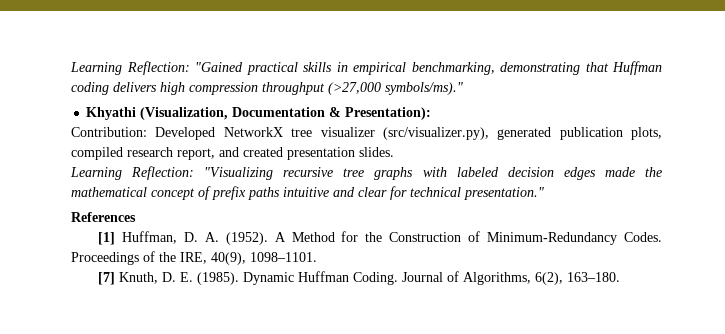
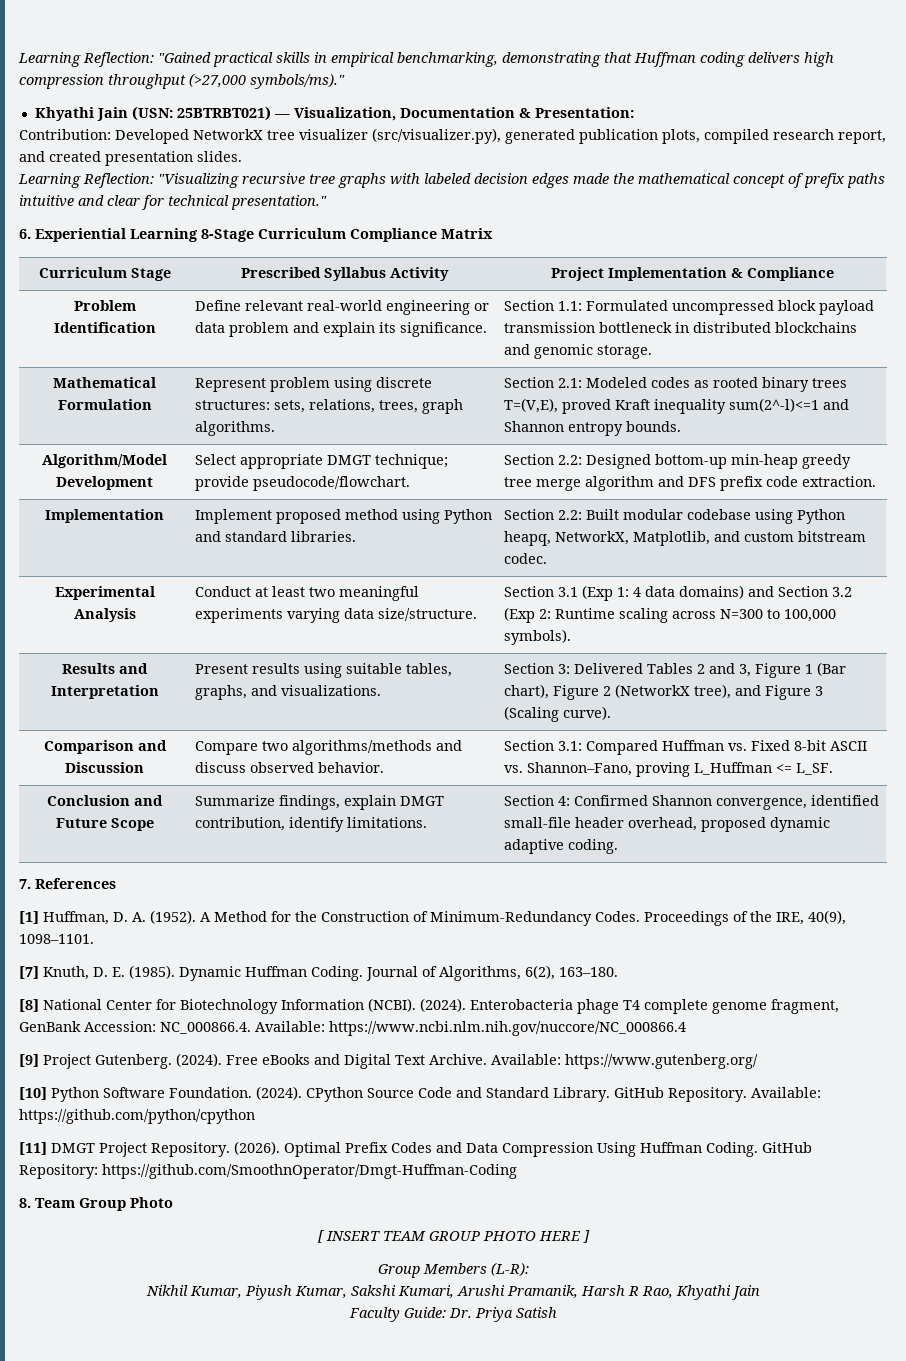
[140,107,229,120] (Visualization, -> [96,106,396,121] Jain (USN: 25BTRBT021) — Visualization,
[345,107,432,120] Presentation): -> [534,107,634,118] Presentation:
(544, 193) none -> [19,228,493,242] [38,267,171,281] [240,267,449,281] [551,267,834,281] [73,300,136,311] [53,322,156,333] [195,300,490,315] [195,322,488,337] [504,300,875,315] [504,322,858,333] [504,344,653,359] [53,377,156,388] [57,399,152,410] [195,377,433,392] [195,399,464,414] [195,421,276,436] [504,377,848,392] [504,398,850,414] [504,421,682,436] [42,454,167,468] [56,476,153,490] [195,454,449,469] [195,476,411,491] [504,454,852,469] [504,476,877,491] [45,509,164,523] [195,509,493,524] [195,531,357,542] [504,509,846,524] [504,531,867,546] [504,553,548,564] [54,586,155,600] [73,608,136,622] [195,586,420,601] [195,608,478,623] [504,585,853,601] [504,607,837,623] [504,629,572,645] [62,663,148,674] [50,685,159,699] [195,663,453,678] [195,685,382,700] [504,662,847,678] [504,684,824,700] [504,706,612,722] [43,740,167,754] [65,762,144,773] [195,740,463,755] [195,762,385,773] [504,740,868,755] [504,762,834,777] [47,795,163,806] [55,818,154,831] [195,795,445,810] [195,817,428,832] [504,795,880,810] [504,817,831,832] [504,839,619,854] [19,879,31,889] 6. Experiential Learning 8-Stage Curriculum Compliance Matrix // Curriculum Stage | Prescribed Syllabus Activity | Project Implementation & Compliance // Problem Identification | Define relevant real-world engineering or data problem and explain its significance. | Section 1.1: Formulated uncompressed block payload transmission bottleneck in distributed blockchains and genomic storage. // Mathematical Formulation | Represent problem using discrete structures: sets, relations, trees, graph algorithms. | Section 2.1: Modeled codes as rooted binary trees T=(V,E), proved Kraft inequality sum(2^-l)<=1 and Shannon entropy bounds. // Algorithm/Model Development | Select appropriate DMGT technique; provide pseudocode/flowchart. | Section 2.2: Designed bottom-up min-heap greedy tree merge algorithm and DFS prefix code extraction. // Implementation | Implement proposed method using Python and standard libraries. | Section 2.2: Built modular codebase using Python heapq, NetworkX, Matplotlib, and custom bitstream codec. // Experimental Analysis | Conduct at least two meaningful experiments varying data size/structure. | Section 3.1 (Exp 1: 4 data domains) and Section 3.2 (Exp 2: Runtime scaling across N=300 to 100,000 symbols). // Results and Interpretation | Present results using suitable tables, graphs, and visualizations. | Section 3: Delivered Tables 2 and 3, Figure 1 (Bar chart), Figure 2 (NetworkX tree), and Figure 3 (Scaling curve). // Comparison and Discussion | Compare two algorithms/methods and discuss observed behavior. | Section 3.1: Compared Huffman vs. Fixed 8-bit ASCII vs. Shannon–Fano, proving L_Huffman <= L_SF. // Conclusion and Future Scope | Summarize findings, explain DMGT contribution, identify limitations. | Section 4: Confirmed Shannon convergence, identified small-file header overhead, proposed dynamic adaptive coding. // 7.
(621, 277) none -> [19,998,839,1014] [19,1021,686,1036] [19,1053,758,1069] [19,1086,821,1102] [19,1109,255,1124] [19,1141,812,1157] [19,1164,517,1179] [19,1197,173,1211] [317,1230,590,1243] [377,1262,529,1278] [145,1285,760,1300] [348,1307,557,1322] // [8] National Center for Biotechnology Information (NCBI). (2024). Enterobacteria phage T4 complete genome fragment, GenBank Accession: NC_000866.4. Available: https://www.ncbi.nlm.nih.gov/nuccore/NC_000866.4 // [9] Project Gutenberg. (2024). Free eBooks and Digital Text Archive. Available: https://www.gutenberg.org/ // [10] Python Software Foundation. (2024). CPython Source Code and Standard Library. GitHub Repository. Available: https://github.com/python/cpython // [11] DMGT Project Repository. (2026). Optimal Prefix Codes and Data Compression Using Huffman Coding. GitHub Repository: https://github.com/SmoothnOperator/Dmgt-Huffman-Coding // 8. Team Group Photo // [ INSERT TEAM GROUP PHOTO HERE ] // Group Members (L-R): // Nikhil Kumar, Piyush Kumar, Sakshi Kumari, Arushi Pramanik, Harsh R Rao, Khyathi Jain // Faculty Guide: Dr. Priya Satish

